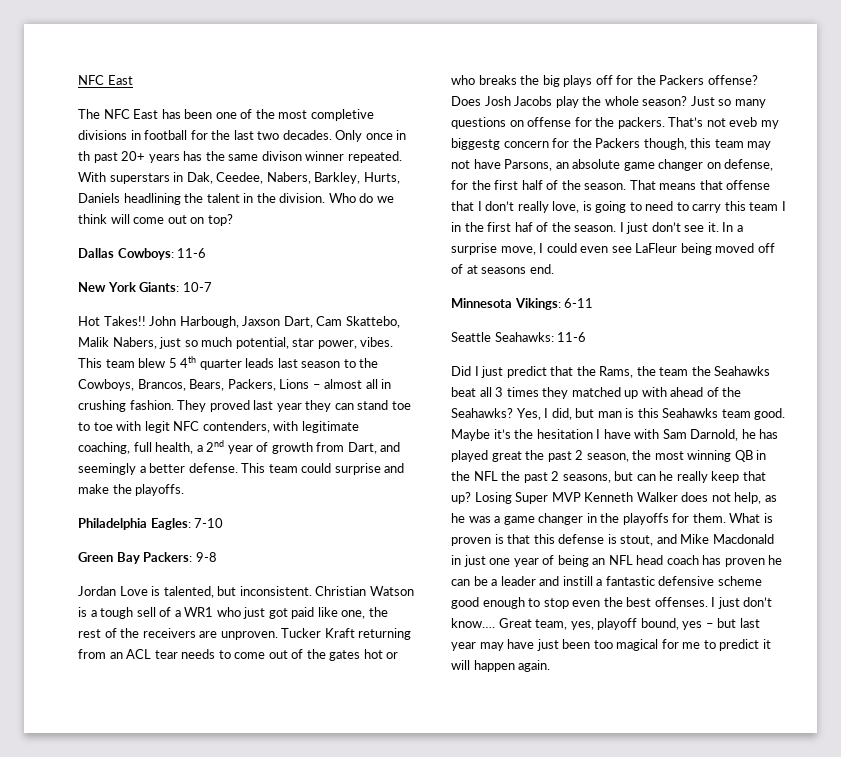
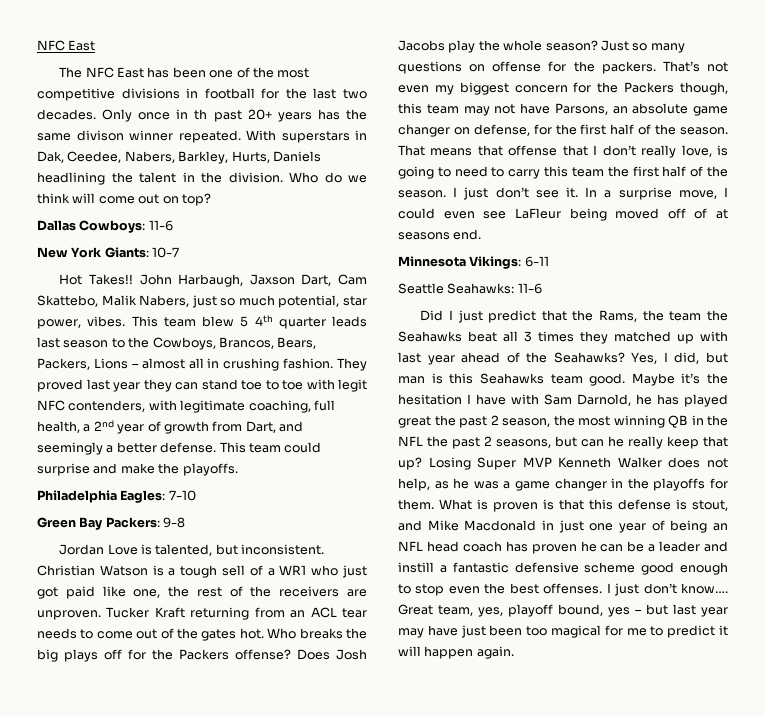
[310,109,374,121] completive -> [37,88,115,101] competitive
[179,316,239,328] Harbough, -> [178,274,244,287] Harbaugh,
[363,649,399,659] [451,75,475,85] hot or who -> [239,628,297,639] hot. Who
[729,117,779,129] [451,138,500,150] eveb my biggestg -> [398,82,509,95] even my biggest
[781,201,786,211] [451,222,533,232] I in the first haf -> [607,166,687,177] the first half
(667, 392) none -> [398,352,455,365] last year

